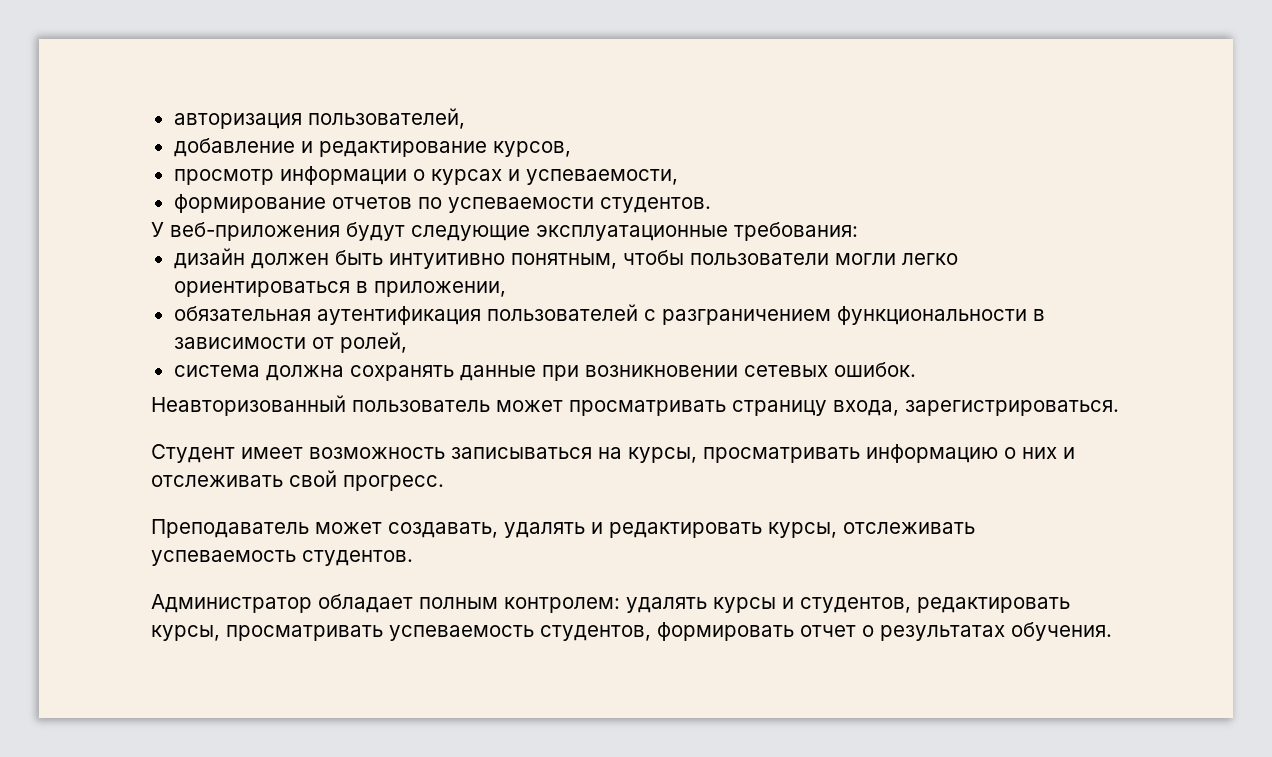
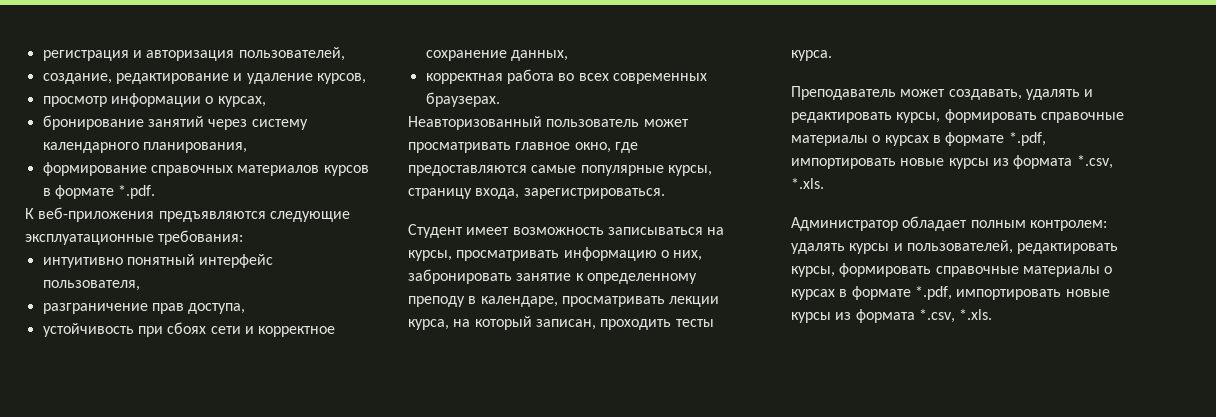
(173, 121) none -> [42,50,142,61] регистрация и
[173,138,487,157] добавление и редактирование -> [42,73,313,84] создание, редактирование и удаление
[430,169,678,185] [173,194,711,213] [151,222,858,241] [173,248,958,269] [173,281,506,297] [173,304,1045,325] [173,332,407,353] [173,362,916,381] [151,395,726,416] курсах и успеваемости, // формирование отчетов по успеваемости студентов. // У веб-приложения будут следующие эксплуатационные требования: // дизайн должен быть интуитивно понятным, чтобы пользователи могли легко ориентироваться в приложении, // обязательная аутентификация пользователей с разграничением функциональности в зависимости от ролей, // система должна сохранять данные при возникновении сетевых ошибок. // Неавторизованный пользователь может просматривать -> [217,96,266,107] [42,115,308,130] [42,142,247,153] [42,162,369,176] [42,185,156,199] [25,207,350,222] [25,230,244,245] [42,254,274,268] [42,280,140,291] [42,303,246,314] [42,322,336,337] [425,50,568,61] [425,69,707,84] [425,92,500,107] [408,116,689,130] [408,142,638,153] [408,165,712,176] курсах, // бронирование занятий через систему календарного планирования, // формирование справочных материалов курсов в формате *.pdf. // К веб-приложения предъявляются следующие эксплуатационные требования: // интуитивно понятный интерфейс пользователя, // разграничение прав доступа, // устойчивость при сбоях сети и корректное сохранение данных, // корректная работа во всех современных браузерах. // Неавторизованный пользователь может просматривать главное окно, где предоставляются самые популярные курсы,
[1022,447,1075,459] [151,470,444,491] них и отслеживать свой прогресс. -> [673,250,703,261] [408,269,697,284] [408,296,720,307] [408,316,714,330] [791,50,832,61] них, забронировать занятие к определенному преподу в календаре, просматривать лекции курса, на который записан, проходить тесты курса.
[843,522,975,534] [151,550,413,566] отслеживать успеваемость студентов. -> [944,109,1124,123] [791,132,1046,146] [791,155,1113,169] [791,178,824,189] формировать справочные материалы о курсах в формате *.pdf, импортировать новые курсы из формата *.csv, *.xls.
[800,597,1070,613] [151,622,1112,641] студентов, редактировать курсы, просматривать успеваемость студентов, формировать отчет о результатах обучения. -> [906,240,1119,254] [791,263,1113,277] [791,286,1110,300] [791,309,993,323] пользователей, редактировать курсы, формировать справочные материалы о курсах в формате *.pdf, импортировать новые курсы из формата *.csv, *.xls.

